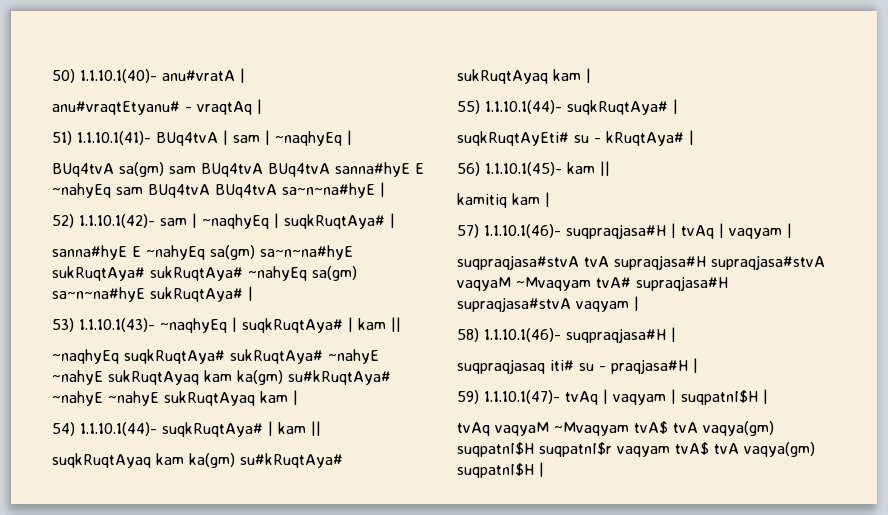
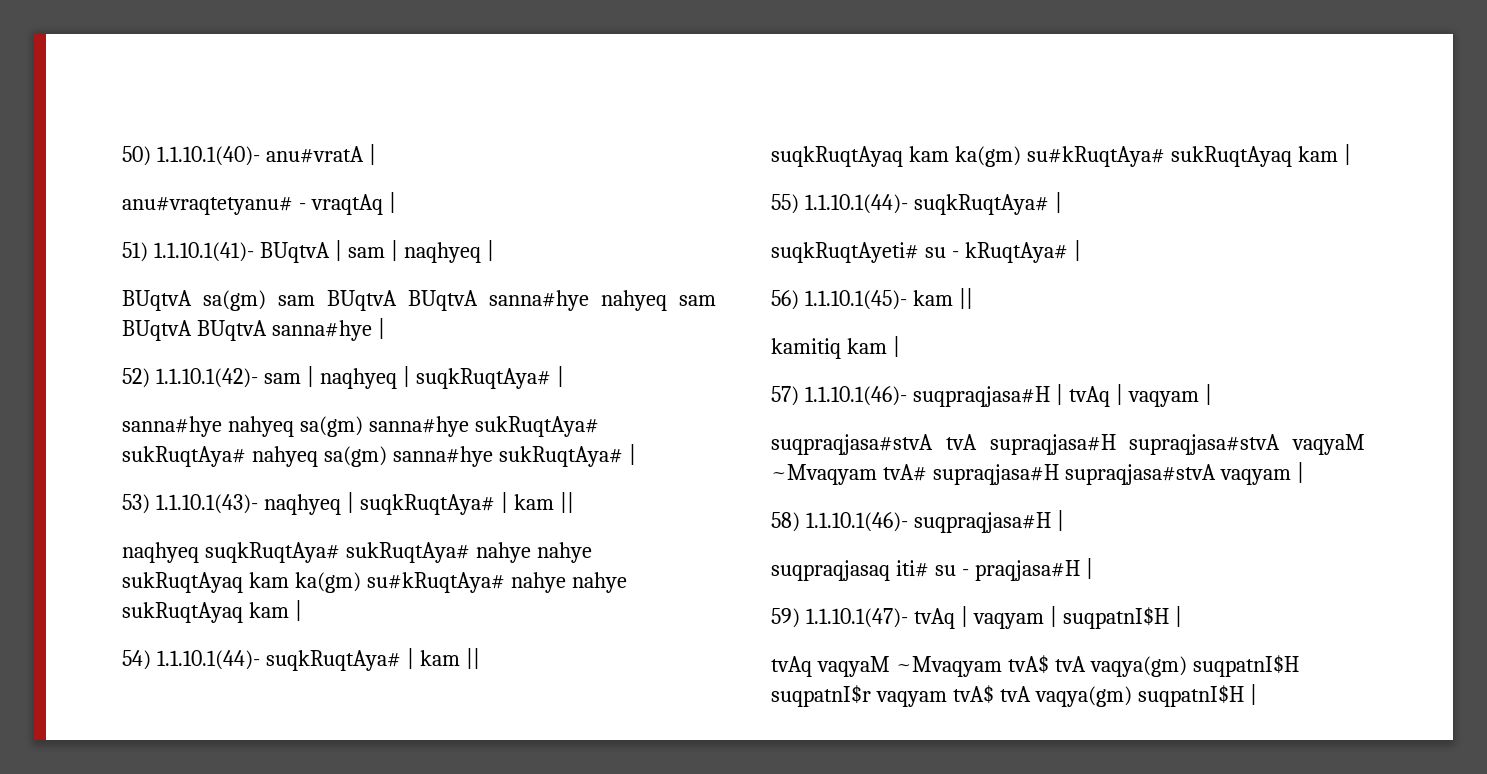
[52,101,180,115] anu#vraqtEtyanu# -> [122,196,293,215] anu#vraqtetyanu#
[156,132,218,146] BUq4tvA -> [259,242,330,263] BUqtvA
[275,130,352,146] [52,163,114,177] ~naqhyEq | // BUq4tvA -> [403,240,494,263] [122,290,192,311] naqhyeq | // BUqtvA
[201,162,424,177] [52,183,375,198] BUq4tvA BUq4tvA sanna#hyE E ~nahyEq sam BUq4tvA BUq4tvA sa~n~na#hyE -> [327,290,716,311] [122,320,372,341] BUqtvA BUqtvA sanna#hye nahyeq sam BUqtvA BUqtvA sanna#hye
[202,214,269,229] ~naqhyEq -> [319,368,397,389] naqhyeq
[52,245,353,260] [52,266,357,281] [52,287,145,302] sanna#hyE E ~nahyEq sa(gm) sa~n~na#hyE sukRuqtAya# sukRuqtAya# ~nahyEq sa(gm) sa~n~na#hyE -> [122,416,599,437] [122,446,493,467] sanna#hye nahyeq sa(gm) sanna#hye sukRuqtAya# sukRuqtAya# nahyeq sa(gm) sanna#hye
[160,318,227,333] ~naqhyEq -> [263,494,341,515] naqhyeq
[52,349,119,364] ~naqhyEq -> [122,542,199,563] naqhyeq
[328,349,379,364] [52,370,103,385] ~nahyE ~nahyE -> [475,542,592,563] nahye nahye
[52,391,159,406] ~nahyE ~nahyE -> [510,572,627,593] nahye nahye
[457,131,569,146] suqkRuqtAyEti# -> [771,242,919,263] suqkRuqtAyeti#

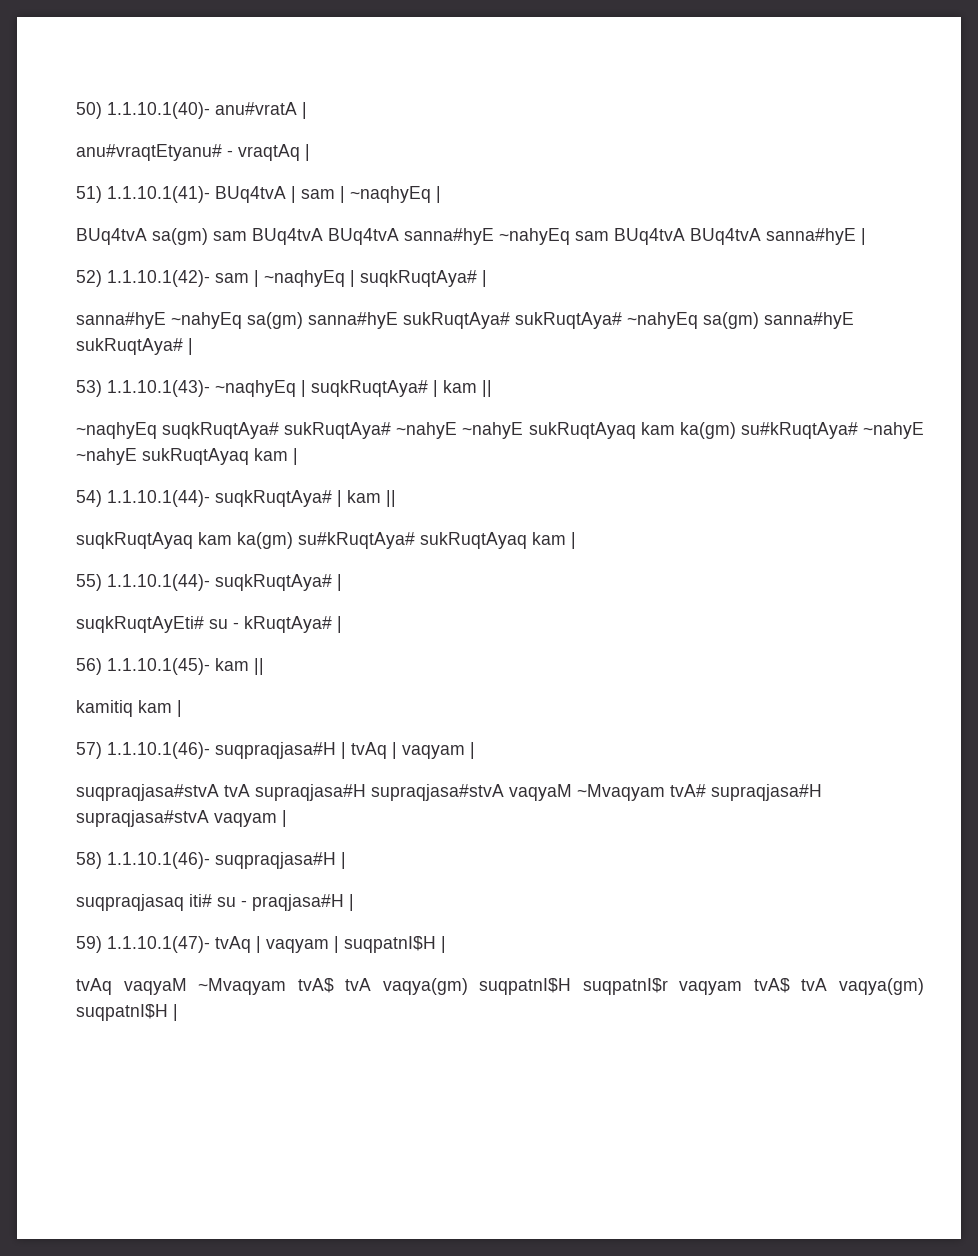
[122,196,293,215] anu#vraqtetyanu# -> [76,144,222,161] anu#vraqtEtyanu#
[259,242,330,263] BUqtvA -> [215,186,286,203] BUq4tvA
[403,240,494,263] [122,290,192,311] naqhyeq | // BUqtvA -> [350,186,441,203] [76,228,147,245] ~naqhyEq | // BUq4tvA
[327,290,716,311] [122,320,372,341] BUqtvA BUqtvA sanna#hye nahyeq sam BUqtvA BUqtvA sanna#hye -> [252,228,856,245] BUq4tvA BUq4tvA sanna#hyE ~nahyEq sam BUq4tvA BUq4tvA sanna#hyE
[319,368,397,389] naqhyeq -> [264,270,345,287] ~naqhyEq
[122,416,599,437] [122,446,493,467] sanna#hye nahyeq sa(gm) sanna#hye sukRuqtAya# sukRuqtAya# nahyeq sa(gm) sanna#hye -> [76,312,854,329] sanna#hyE ~nahyEq sa(gm) sanna#hyE sukRuqtAya# sukRuqtAya# ~nahyEq sa(gm) sanna#hyE
[263,494,341,515] naqhyeq -> [215,380,296,397] ~naqhyEq
[122,542,199,563] naqhyeq -> [76,422,157,439] ~naqhyEq
[475,542,592,563] nahye nahye -> [396,422,524,439] ~nahyE ~nahyE
[510,572,627,593] nahye nahye -> [862,422,924,439] [76,448,137,465] ~nahyE ~nahyE
[771,242,919,263] suqkRuqtAyeti# -> [76,616,204,633] suqkRuqtAyEti#

